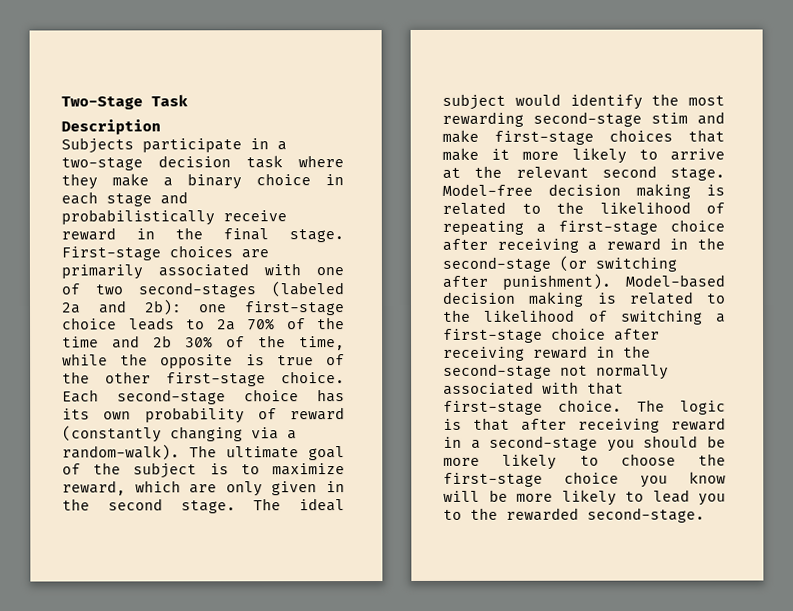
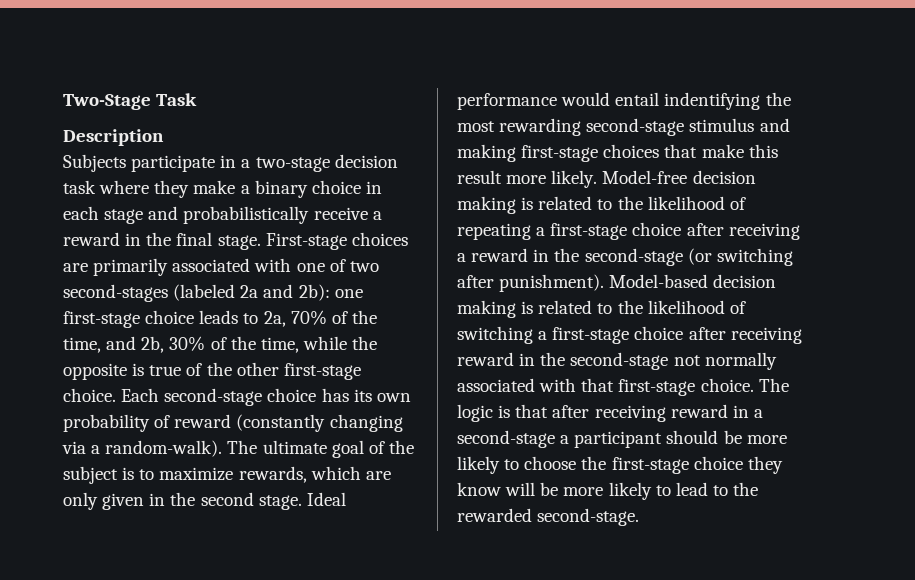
(287, 216) none -> [372,211,382,220] a
[216,319,236,331] 2a -> [263,311,286,327] 2a,
[62,335,172,349] time and 2b -> [63,336,165,353] time, and 2b,
[62,480,126,496] reward, -> [238,466,307,483] rewards,
[253,498,345,512] [442,93,643,110] The ideal subject would identify -> [306,492,346,506] [457,92,761,110] Ideal performance would entail indentifying
[651,111,725,125] [442,129,479,143] stim and make -> [689,118,790,132] [457,144,516,162] stimulus and making
[491,147,725,164] [442,165,725,181] it more likely to arrive at the relevant second stage. -> [748,144,778,158] [457,170,598,188] this result more likely.
[606,439,635,452] you -> [560,431,663,448] a participant
[640,475,668,488] you -> [747,456,783,474] they
[698,493,726,506] you -> (708, 489) none

